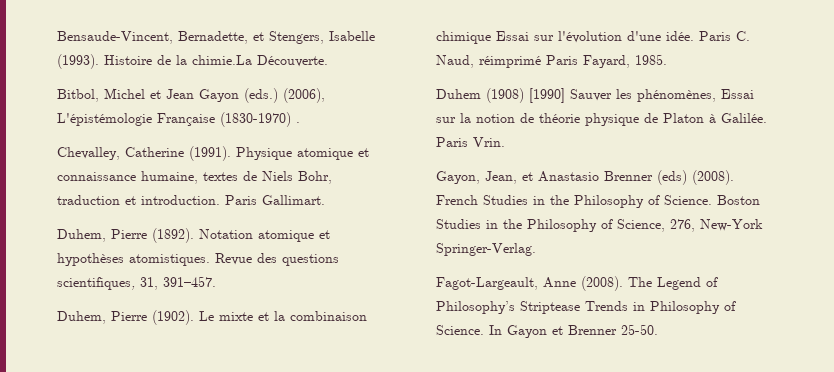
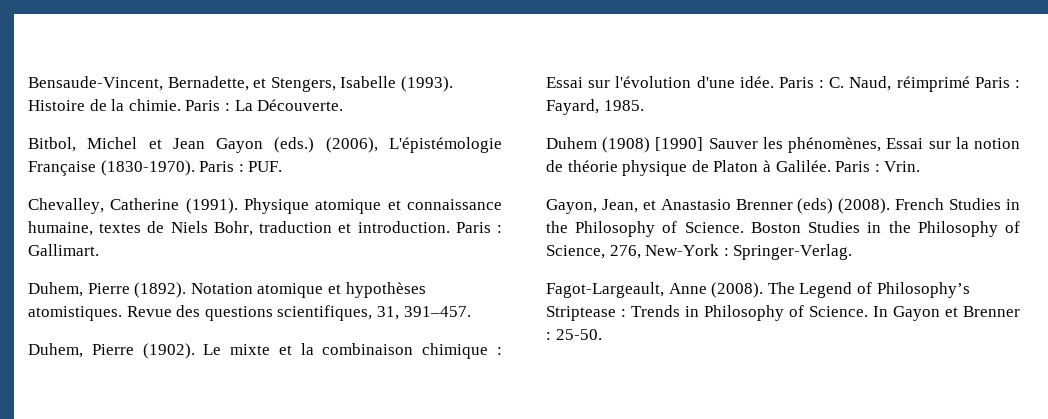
[192,55,252,65] chimie.La -> [128,99,253,111] chimie. Paris : La
[220,112,300,127] (1830-1970) . -> [100,160,283,176] (1830-1970). Paris : PUF.
(257, 200) none -> [497,225,503,233] :
(491, 37) none -> [496,347,502,355] :
(731, 36) none -> [819,80,825,88] :
(578, 60) none -> [1015,80,1020,88] :
(468, 142) none -> [874,164,880,172] :
(763, 225) none -> [723,248,729,256] :
(580, 307) none -> [621,309,626,317] :
(617, 330) none -> [546,332,551,340] :

